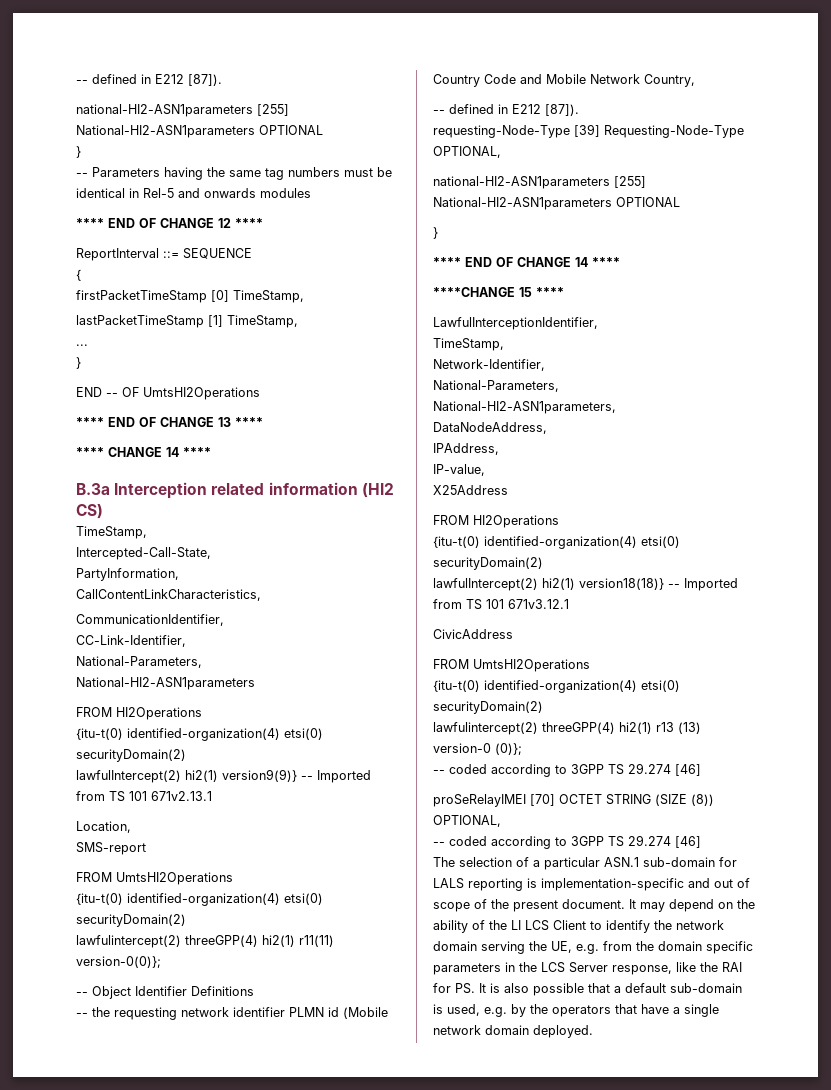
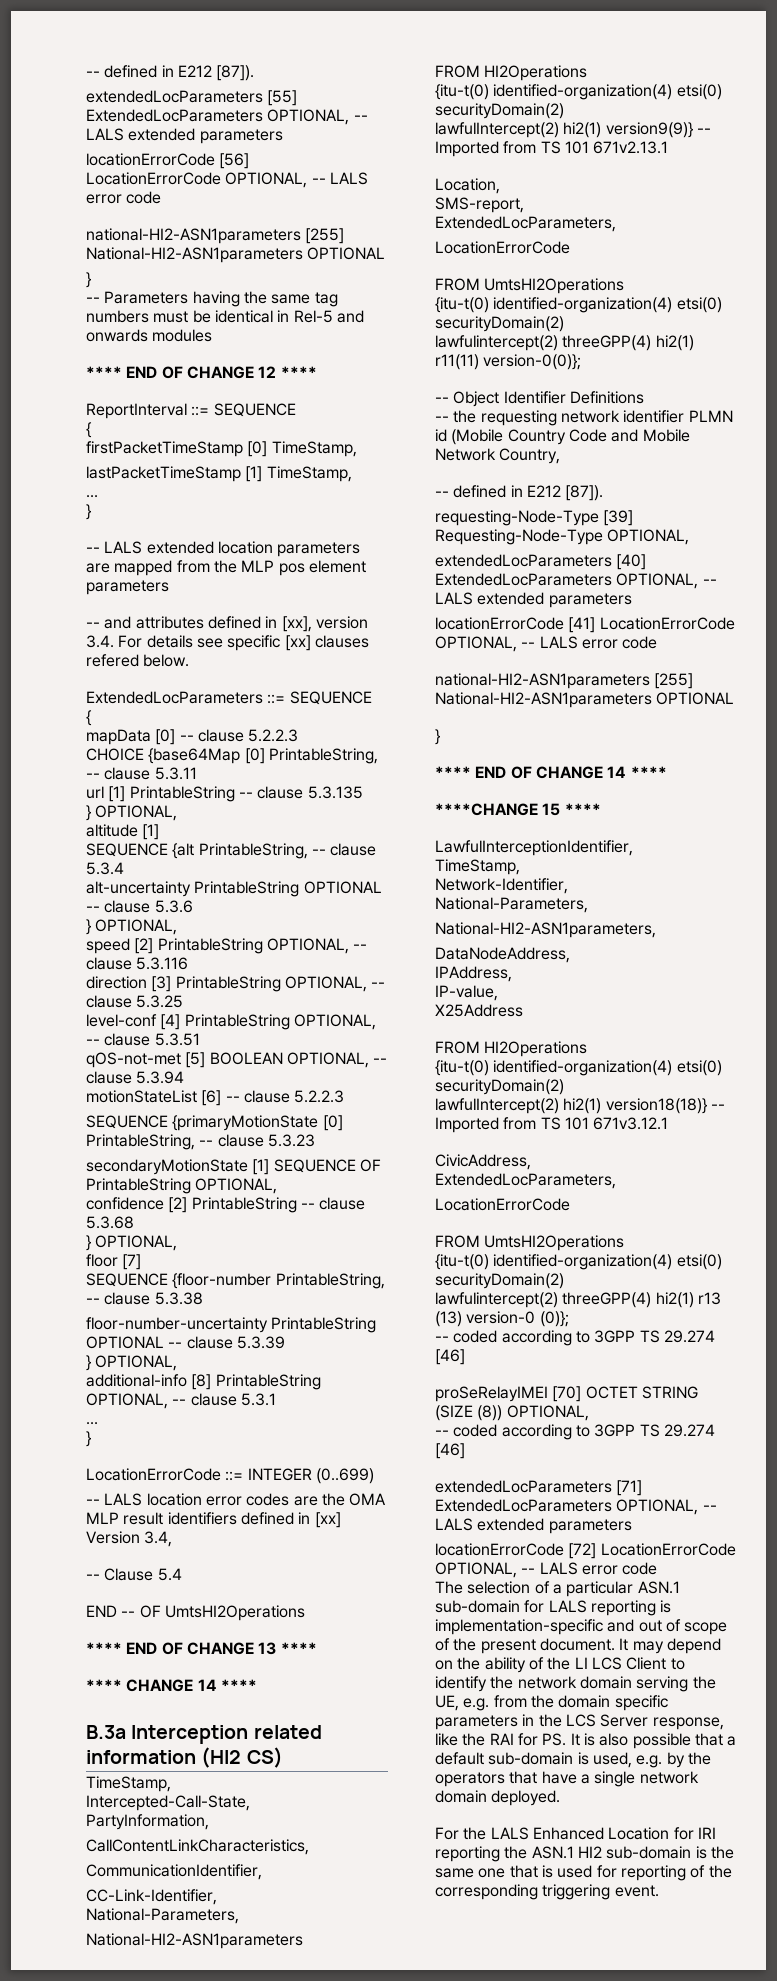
[76,74,222,86] -- defined in E212 [87]). -> [86,65,255,81] [86,90,298,106] [86,109,368,125] [86,128,283,144] [86,153,250,169] [86,172,368,188] [86,191,162,204] -- defined in E212 [87]). // extendedLocParameters [55] ExtendedLocParameters OPTIONAL, -- LALS extended parameters // locationErrorCode [56] LocationErrorCode OPTIONAL, -- LALS error code
(81, 363) none -> [86,541,361,557] [86,560,366,576] [86,580,169,595] [86,616,368,632] [86,635,369,651] [86,654,190,667] [86,691,372,705] [86,710,92,726] [86,729,299,745] [86,748,378,764] [86,767,197,780] [86,786,363,802] [86,805,178,821] [86,824,160,840] [86,843,377,859] [86,862,124,875] [86,881,382,897] [86,900,193,913] [86,919,178,935] [86,938,368,954] [86,957,189,970] [86,976,386,992] [86,995,184,1008] [86,1014,376,1030] [86,1033,200,1046] [86,1052,388,1068] [86,1071,185,1084] [86,1090,345,1106] [86,1115,343,1131] [86,1134,315,1150] [86,1159,381,1175] [86,1178,278,1194] [86,1197,366,1213] [86,1216,134,1229] [86,1235,178,1251] [86,1254,142,1270] [86,1273,385,1289] [86,1292,203,1305] [86,1317,377,1333] [86,1336,285,1349] [86,1355,178,1371] [86,1374,321,1390] [86,1393,276,1409] [86,1422,98,1425] [86,1431,91,1447] [86,1468,374,1484] [86,1493,387,1506] [86,1512,341,1528] [86,1531,173,1547] [86,1568,182,1581] // -- LALS extended location parameters are mapped from the MLP pos element parameters // -- and attributes defined in [xx], version 3.4. For details see specific [xx] clauses refered below. // ExtendedLocParameters ::= SEQUENCE // { // mapData [0] -- clause 5.2.2.3 // CHOICE {base64Map [0] PrintableString, -- clause 5.3.11 // url [1] PrintableString -- clause 5.3.135 // } OPTIONAL, // altitude [1] // SEQUENCE {alt PrintableString, -- clause 5.3.4 // alt-uncertainty PrintableString OPTIONAL -- clause 5.3.6 // } OPTIONAL, // speed [2] PrintableString OPTIONAL, -- clause 5.3.116 // direction [3] PrintableString OPTIONAL, -- clause 5.3.25 // level-conf [4] PrintableString OPTIONAL, -- clause 5.3.51 // qOS-not-met [5] BOOLEAN OPTIONAL, -- clause 5.3.94 // motionStateList [6] -- clause 5.2.2.3 // SEQUENCE {primaryMotionState [0] PrintableString, -- clause 5.3.23 // secondaryMotionState [1] SEQUENCE OF PrintableString OPTIONAL, // confidence [2] PrintableString -- clause 5.3.68 // } OPTIONAL, // floor [7] // SEQUENCE {floor-number PrintableString, -- clause 5.3.38 // floor-number-uncertainty PrintableString OPTIONAL -- clause 5.3.39 // } OPTIONAL, // additional-info [8] PrintableString OPTIONAL, -- clause 5.3.1 // ... // } // LocationErrorCode ::= INTEGER (0..699) // -- LALS location error codes are the OMA MLP result identifiers defined in [xx] Version 3.4, // -- Clause 5.4
[76,842,146,855] SMS-report -> [435,197,524,213] [435,216,616,232] [435,241,570,254] SMS-report, // ExtendedLocParameters, // LocationErrorCode
(501, 152) none -> [435,554,647,570] [435,573,717,589] [435,592,632,608] [435,617,735,633] [435,636,658,652] // extendedLocParameters [40] ExtendedLocParameters OPTIONAL, -- LALS extended parameters // locationErrorCode [41] LocationErrorCode OPTIONAL, -- LALS error code
[433,629,513,639] CivicAddress -> [435,1154,531,1170] [435,1173,616,1189] [435,1198,570,1211] CivicAddress, // ExtendedLocParameters, // LocationErrorCode
(701, 842) none -> [435,1480,643,1496] [435,1499,717,1515] [435,1518,632,1534] [435,1543,736,1559] [435,1562,658,1578] // extendedLocParameters [71] ExtendedLocParameters OPTIONAL, -- LALS extended parameters // locationErrorCode [72] LocationErrorCode OPTIONAL, -- LALS error code
(593, 1031) none -> [435,1827,716,1840] [435,1846,734,1862] [435,1865,732,1881] [435,1884,659,1900] // For the LALS Enhanced Location for IRI reporting the ASN.1 HI2 sub-domain is the same one that is used for reporting of the corresponding triggering event.

